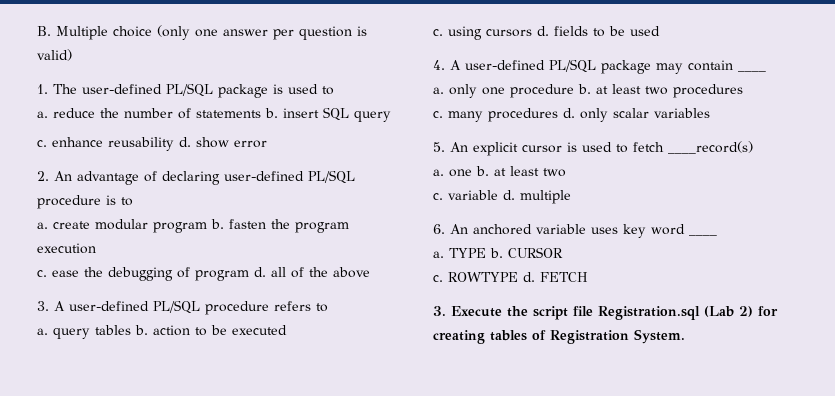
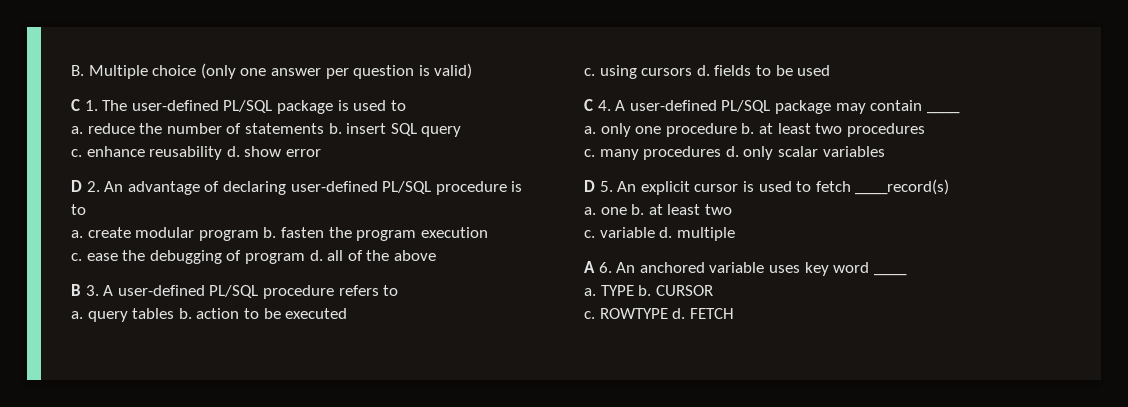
(72, 55) none -> [71,99,80,111] C
(267, 144) none -> [71,180,82,192] D
(370, 272) none -> [71,284,81,296] B
(660, 31) none -> [584,99,593,111] C
(710, 113) none -> [584,180,595,192] D
(571, 197) none -> [584,261,595,273] A
[433,306,778,320] [433,329,685,344] // 3. Execute the script file Registration.sql (Lab 2) for creating tables of Registration System. -> (734, 313) none

